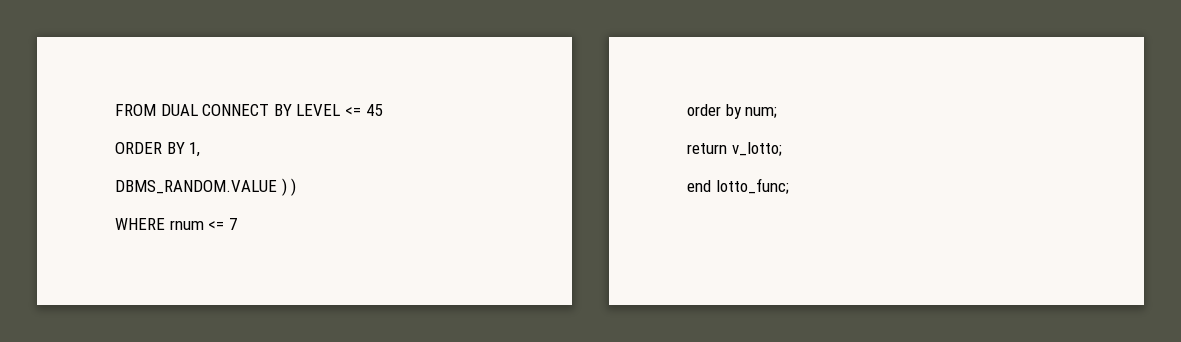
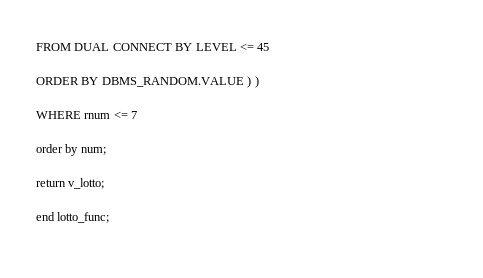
[189,142,201,157] 1, // -> (99, 81) none

